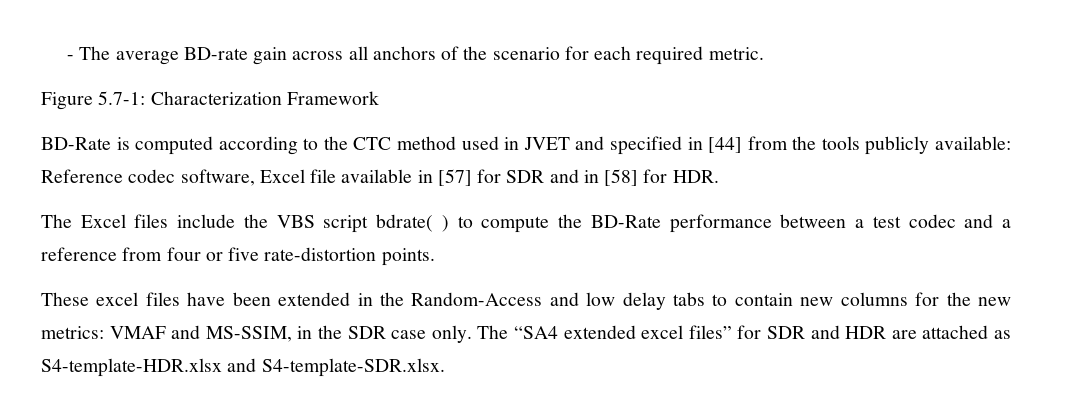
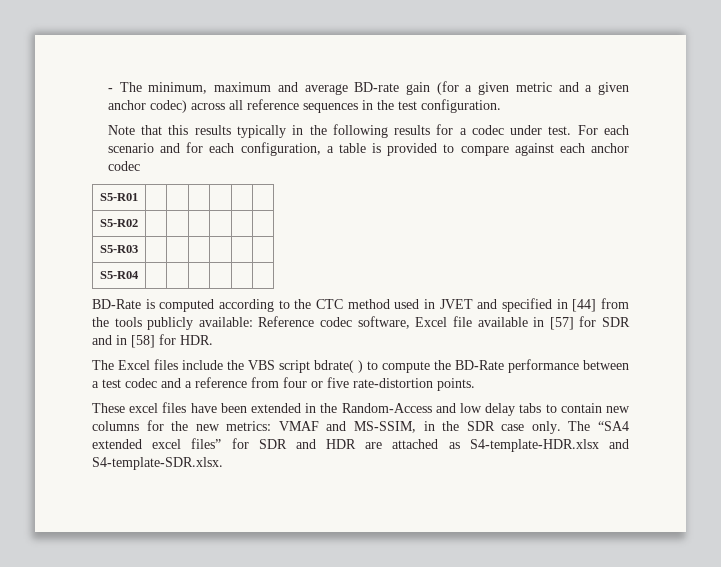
[115,46,764,65] [41,91,379,110] average BD-rate gain across all anchors of the scenario for each required metric. // Figure 5.7-1: Characterization Framework -> [148,81,629,95] [107,99,501,113] [107,124,629,138] [107,142,629,156] [107,161,140,171] [100,193,138,201] [100,219,138,227] [100,245,138,253] [100,271,139,279] minimum, maximum and average BD-rate gain (for a given metric and a given anchor codec) across all reference sequences in the test configuration. // Note that this results typically in the following results for a codec under test. For each scenario and for each configuration, a table is provided to compare against each anchor codec // S5-R01 | | | | | | // S5-R02 | | | | | | // S5-R03 | | | | | | // S5-R04 | | | | | |

